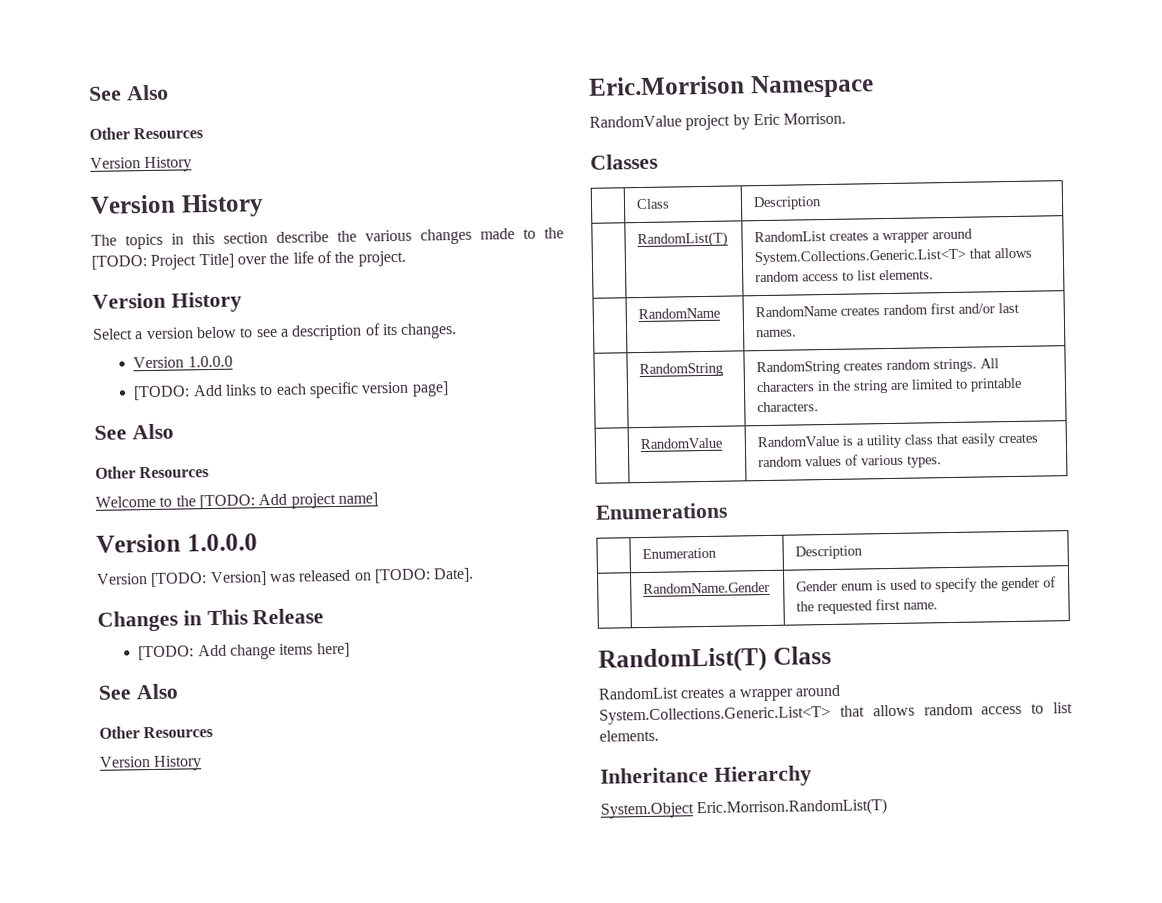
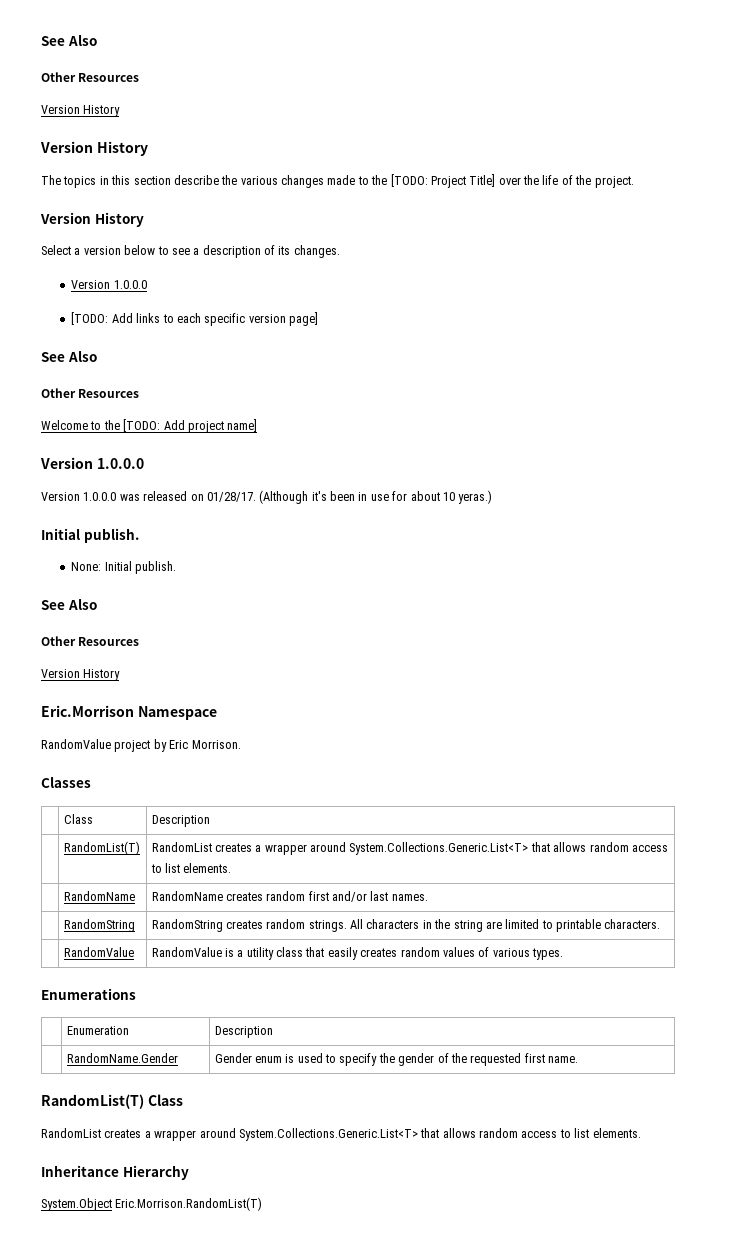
[150,571,267,587] [TODO: Version] -> [83,492,117,501] 1.0.0.0
[373,567,475,584] [97,608,325,632] [138,642,350,661] [TODO: Date]. // Changes in This Release // [TODO: Add change items here] -> [206,490,493,504] [41,528,139,543] [71,561,177,574] 01/28/17. (Although it's been in use for about 10 yeras.) // Initial publish. // None: Initial publish.

